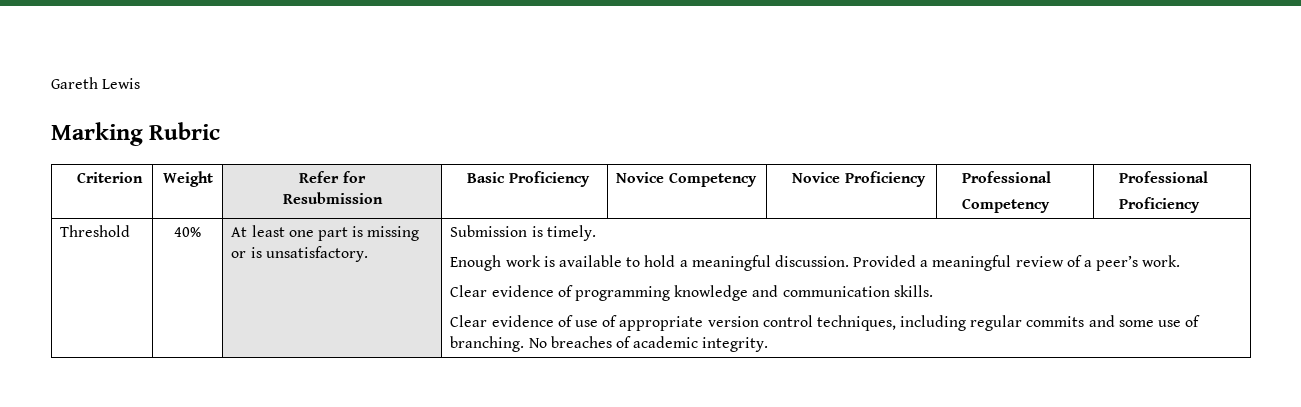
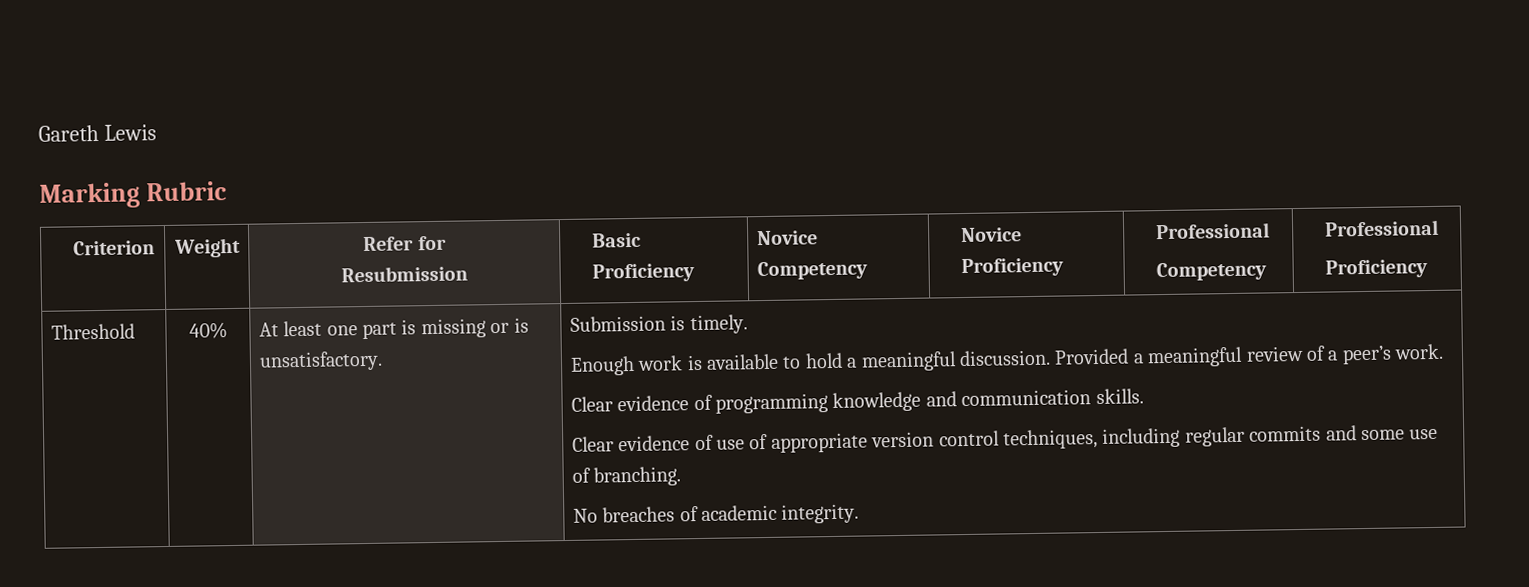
(525, 344) none -> (682, 476) //

